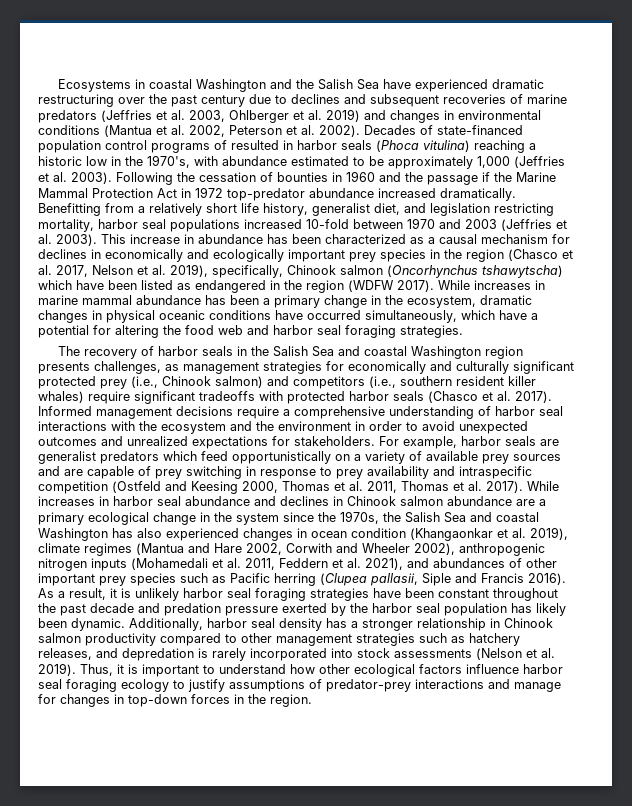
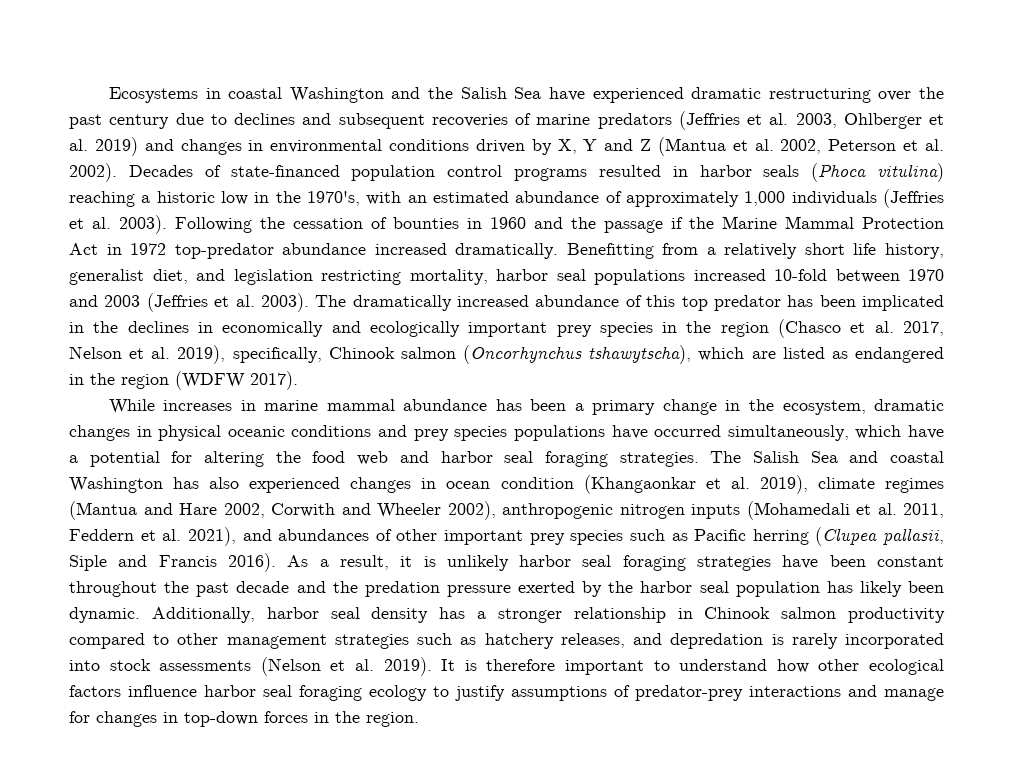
(100, 130) none -> [475,139,652,155] driven by X, Y and Z
[214,140,227,150] of -> (587, 174) none
[222,156,384,166] abundance estimated to be -> [407,191,622,203] an estimated abundance of
(510, 162) none -> [791,191,877,205] individuals
[101,234,570,244] This increase in abundance has been characterized as a causal mechanism for -> [315,295,944,311] [69,321,119,333] The dramatically increased abundance of this top predator has been implicated in the
[482,265,563,278] [38,280,137,290] tshawytscha) which have been -> [588,345,776,364] tshawytscha), which are
(434, 286) none -> (298, 380) //
(271, 315) none -> [378,425,605,441] and prey species populations
[58,346,524,359] [38,361,574,374] [38,376,536,389] [38,391,552,404] [38,406,563,419] [38,421,528,434] [38,436,559,449] [38,451,561,464] [38,466,532,479] [38,481,559,494] [38,496,546,506] [38,511,401,525] // The recovery of harbor seals in the Salish Sea and coastal Washington region presents challenges, as management strategies for economically and culturally significant protected prey (i.e., Chinook salmon) and competitors (i.e., southern resident killer whales) require significant tradeoffs with protected harbor seals (Chasco et al. 2017). Informed management decisions require a comprehensive understanding of harbor seal interactions with the ecosystem and the environment in order to avoid unexpected outcomes and unrealized expectations for stakeholders. For example, harbor seals are generalist predators which feed opportunistically on a variety of available prey sources and are capable of prey switching in response to prey availability and intraspecific competition (Ostfeld and Keesing 2000, Thomas et al. 2011, Thomas et al. 2017). While increases in harbor seal abundance and declines in Chinook salmon abundance are a primary ecological change in the system since the 1970s, the -> [710,451,742,463] The
(160, 608) none -> [332,581,358,593] the
[80,664,138,676] Thus, it is -> [441,659,556,671] It is therefore

